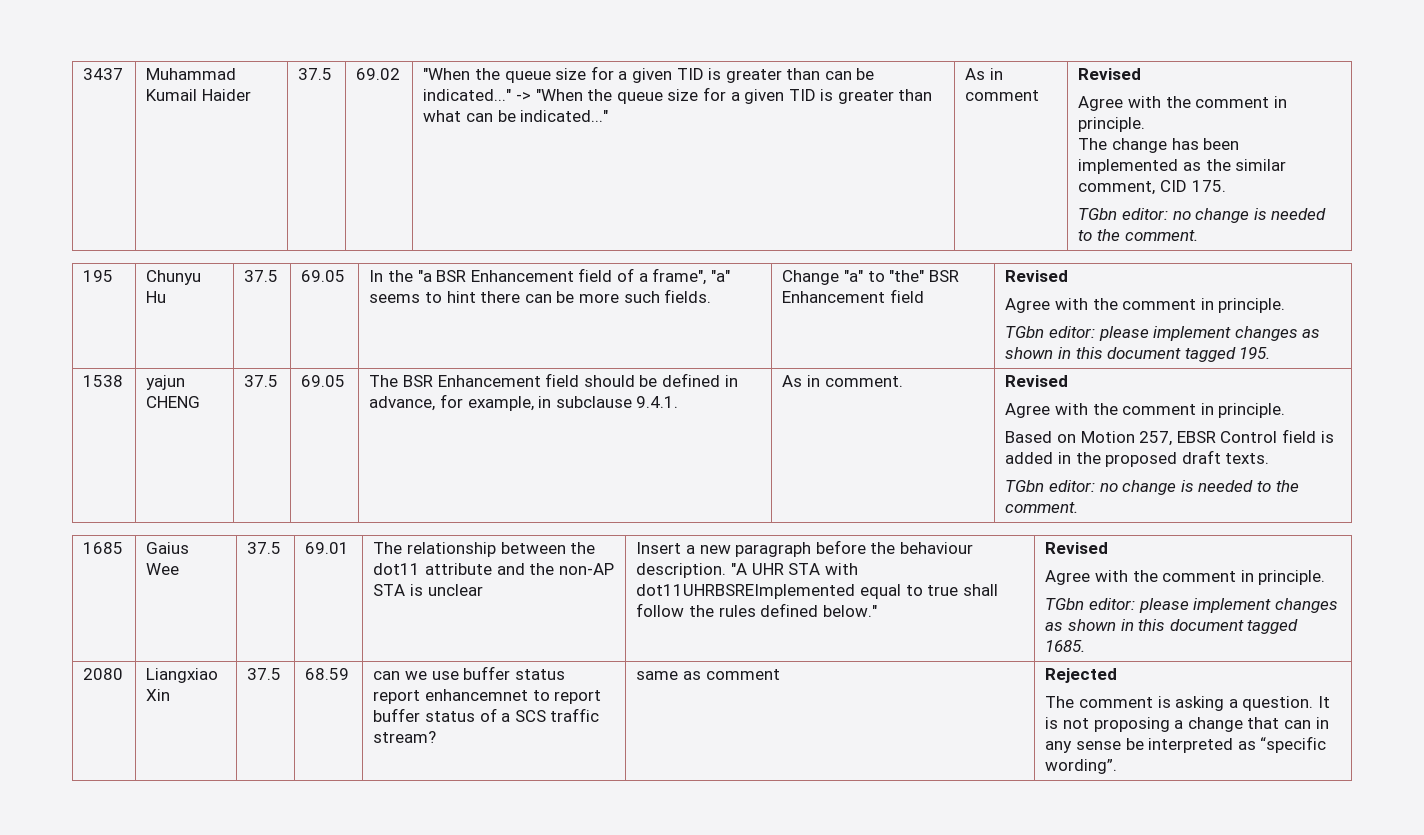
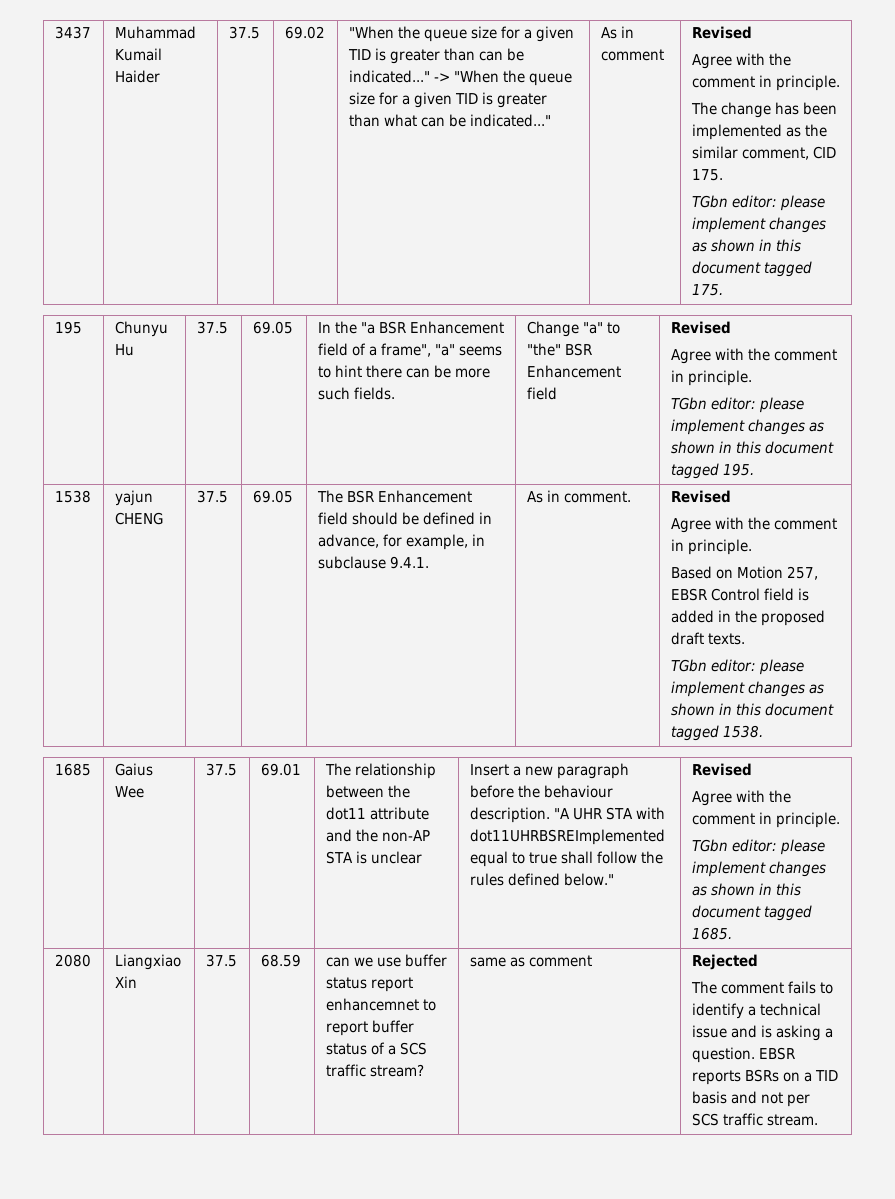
[1172,208,1327,223] [1078,229,1198,241] no change is needed to the comment. -> [779,195,825,211] [691,217,826,233] [691,239,801,252] [691,261,812,277] [691,284,723,296] please implement changes as shown in this document tagged 175.
[1099,480,1299,495] [1005,502,1079,513] no change is needed to the comment. -> [758,659,804,675] [670,681,824,697] [670,703,834,716] [670,725,763,741] please implement changes as shown in this document tagged 1538.
[1157,696,1330,711] [1045,717,1329,732] [1045,736,1327,753] [1045,759,1118,774] is asking a question. It is not proposing a change that can in any sense be interpreted as “specific wording”. -> [787,981,833,994] [691,1003,821,1019] [691,1025,833,1041] [691,1047,795,1063] [691,1069,838,1085] [691,1091,810,1107] [691,1113,818,1126] fails to identify a technical issue and is asking a question. EBSR reports BSRs on a TID basis and not per SCS traffic stream.

